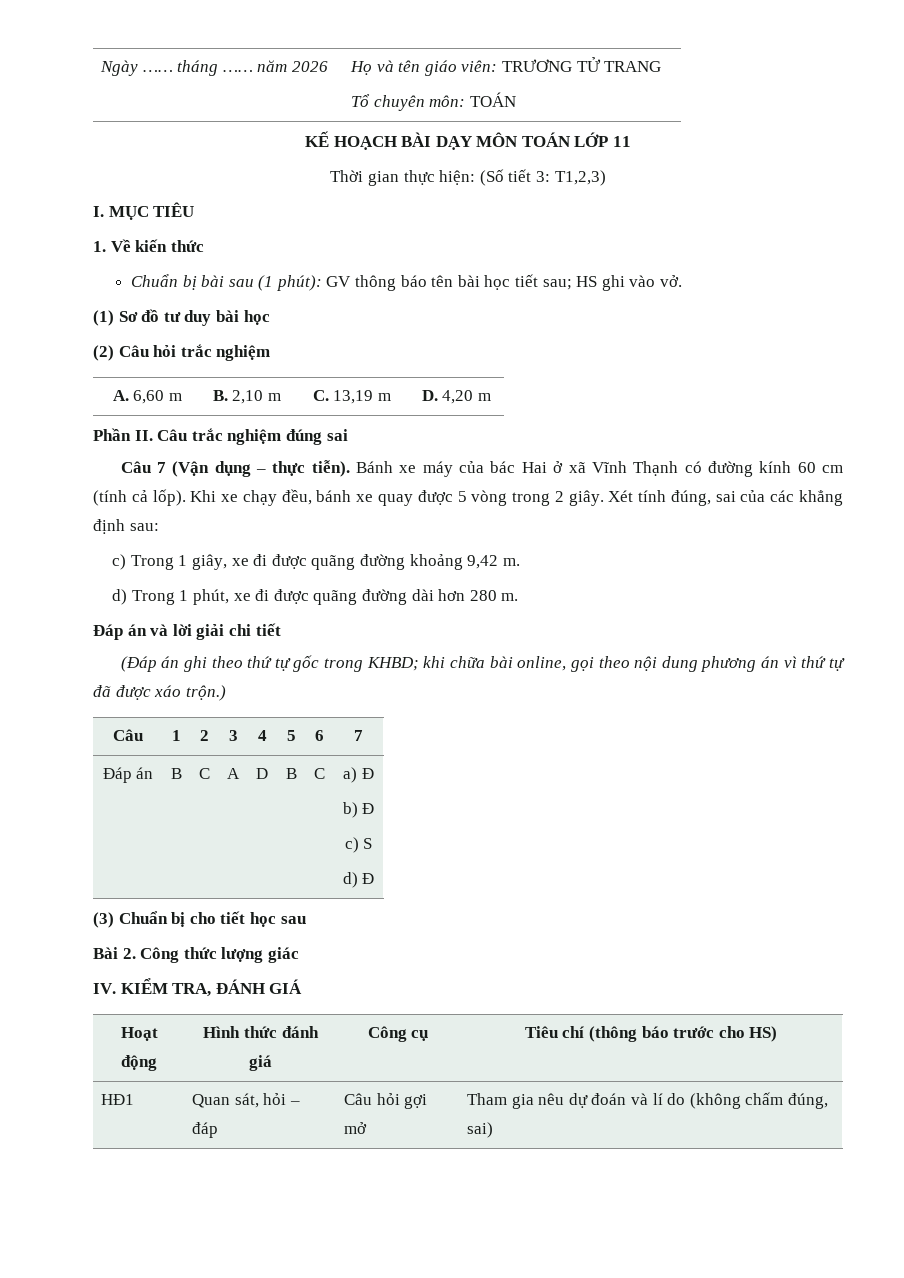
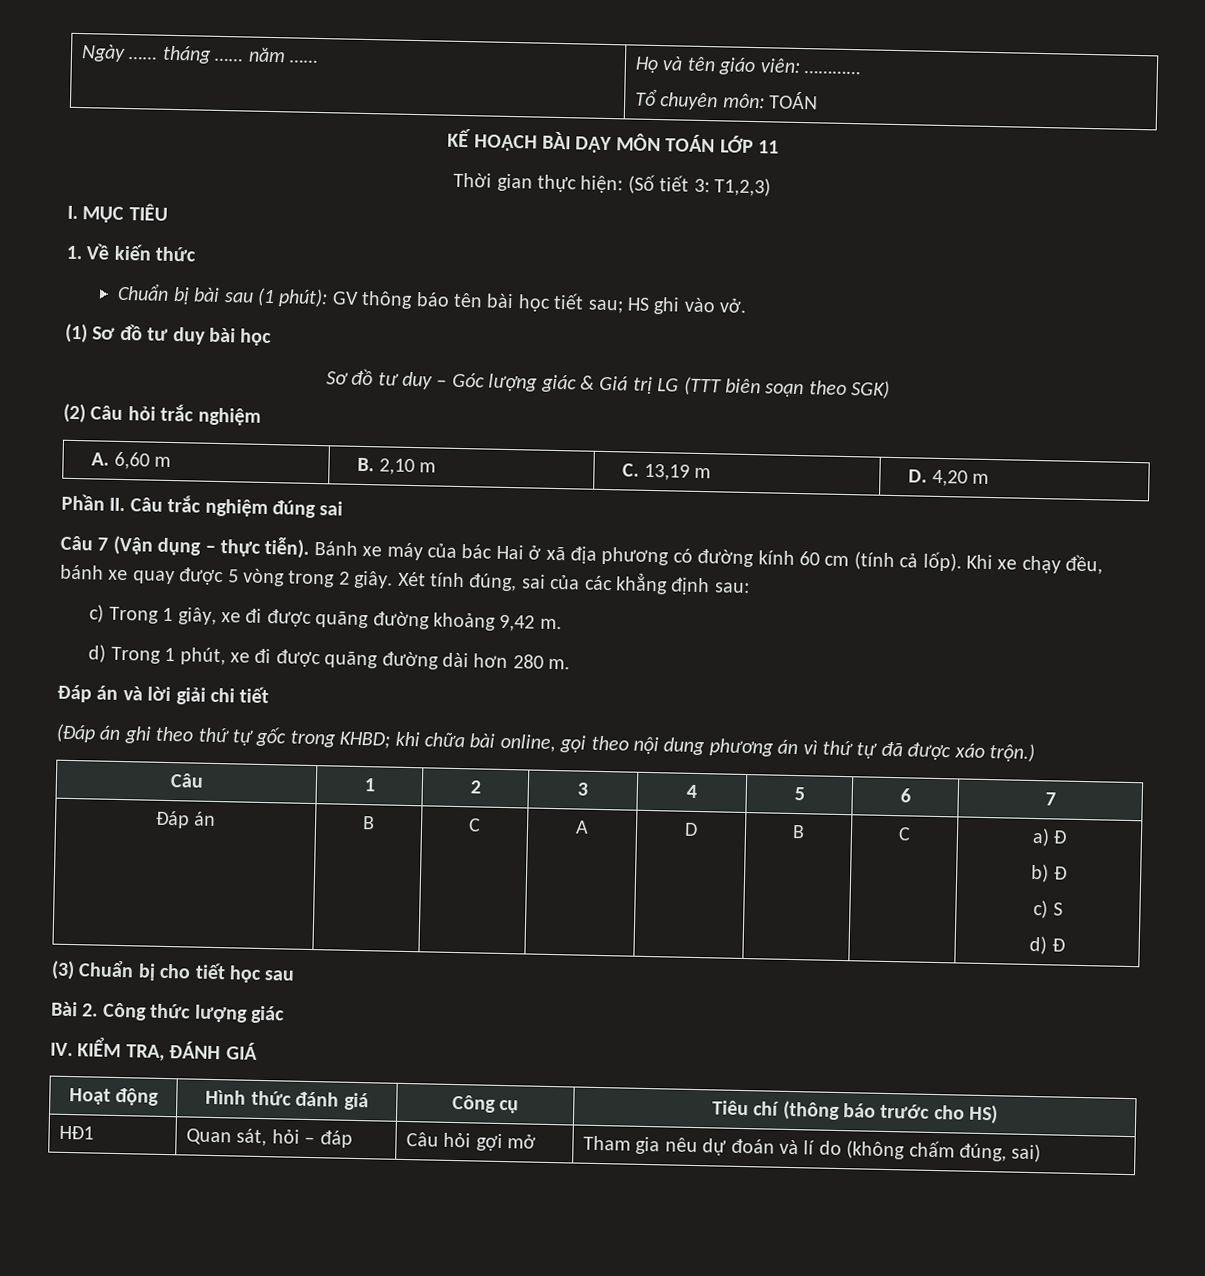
[292,61,329,72] 2026 -> [289,59,319,63] ……
[502,57,662,72] TRƯƠNG TỬ TRANG -> [804,70,862,75] …………
(270, 317) none -> [325,368,891,399] // Sơ đồ tư duy – Góc lượng giác & Giá trị LG (TTT biên soạn theo SGK)
[591,461,679,476] Vĩnh Thạnh -> [569,546,670,566] địa phương

